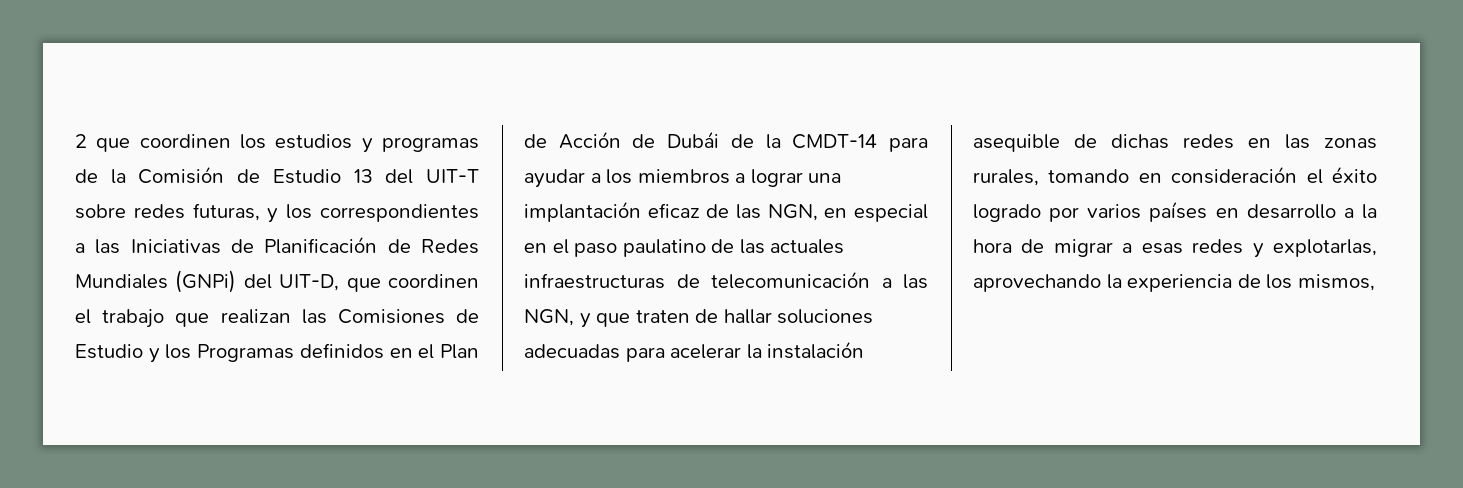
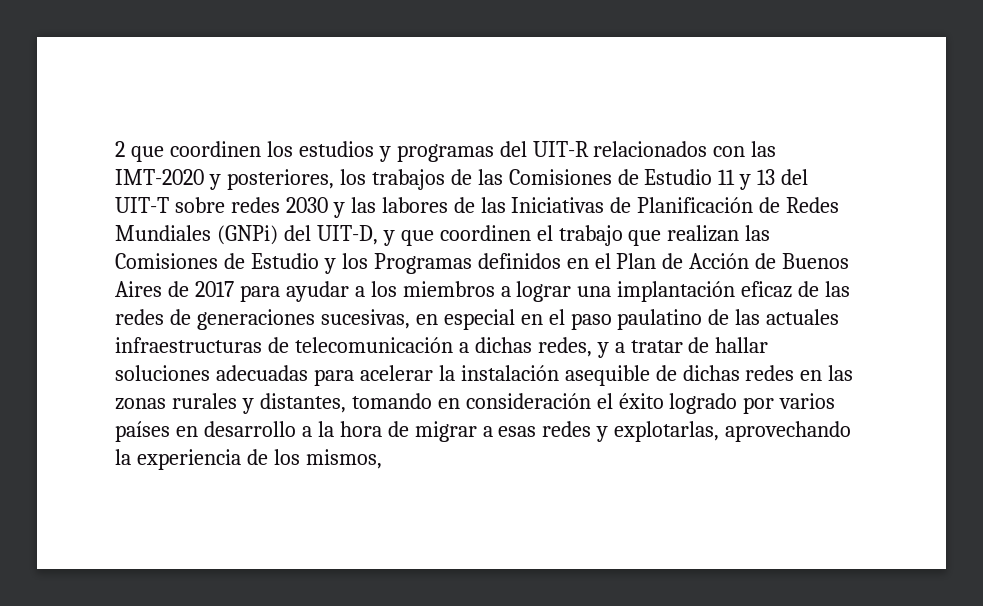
[75,166,341,184] de la Comisión de Estudio -> [499,141,777,157] [115,169,752,190] del UIT-R relacionados con las IMT-2020 y posteriores, los trabajos de las Comisiones de Estudio 11 y
[192,203,479,223] [75,243,85,253] futuras, y los correspondientes a -> [285,197,475,218] 2030 y las labores de
(340, 282) none -> [382,230,395,246] y
[667,131,878,149] Dubái de la CMDT-14 -> [782,253,850,269] [115,281,234,297] Buenos Aires de 2017
[767,204,818,221] NGN, -> [115,309,410,330] redes de generaciones sucesivas,
[903,274,928,289] [524,309,690,328] las NGN, y que traten -> [474,337,683,358] dichas redes, y a tratar
[973,169,1039,186] rurales, -> [171,393,346,414] rurales y distantes,

